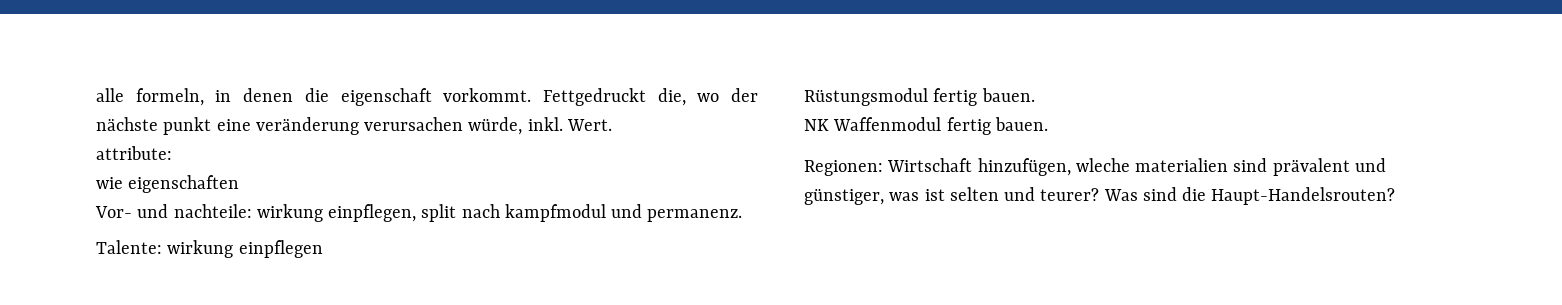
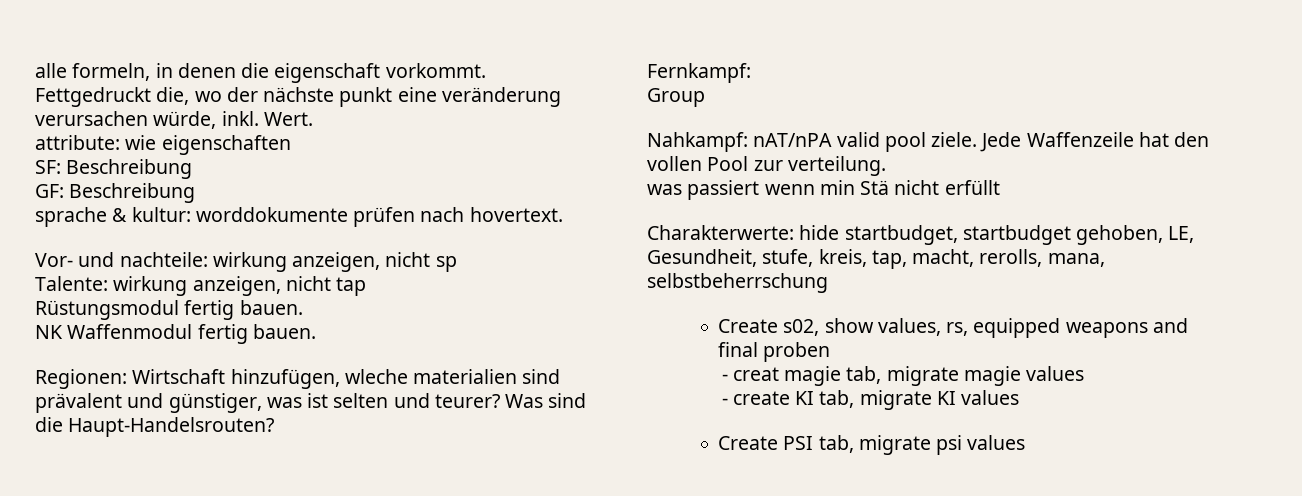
(172, 153) // -> (120, 142) none
[95,204,743,222] Vor- und nachteile: wirkung einpflegen, split nach kampfmodul und permanenz. -> [35,159,193,179] [35,183,196,203] [35,207,563,227] [35,252,457,272] SF: Beschreibung // GF: Beschreibung // sprache & kultur: worddokumente prüfen nach hovertext. // Vor- und nachteile: wirkung anzeigen, nicht sp
[238,240,323,258] einpflegen -> [192,276,367,296] anzeigen, nicht tap
(1396, 196) none -> [647,63,751,83] [647,88,705,107] [647,132,1210,152] [647,156,886,176] [647,180,1000,200] [647,225,1195,245] [647,249,1105,269] [647,273,828,293] [718,318,1189,338] [718,342,831,362] [721,366,1085,386] [721,390,1020,410] [718,435,1026,455] // Fernkampf: // Group // Nahkampf: nAT/nPA valid pool ziele. Jede Waffenzeile hat den vollen Pool zur verteilung. // was passiert wenn min Stä nicht erfüllt // Charakterwerte: hide startbudget, startbudget gehoben, LE, Gesundheit, stufe, kreis, tap, macht, rerolls, mana, selbstbeherrschung // Create s02, show values, rs, equipped weapons and final proben // - creat magie tab, migrate magie values // - create KI tab, migrate KI values // Create PSI tab, migrate psi values

